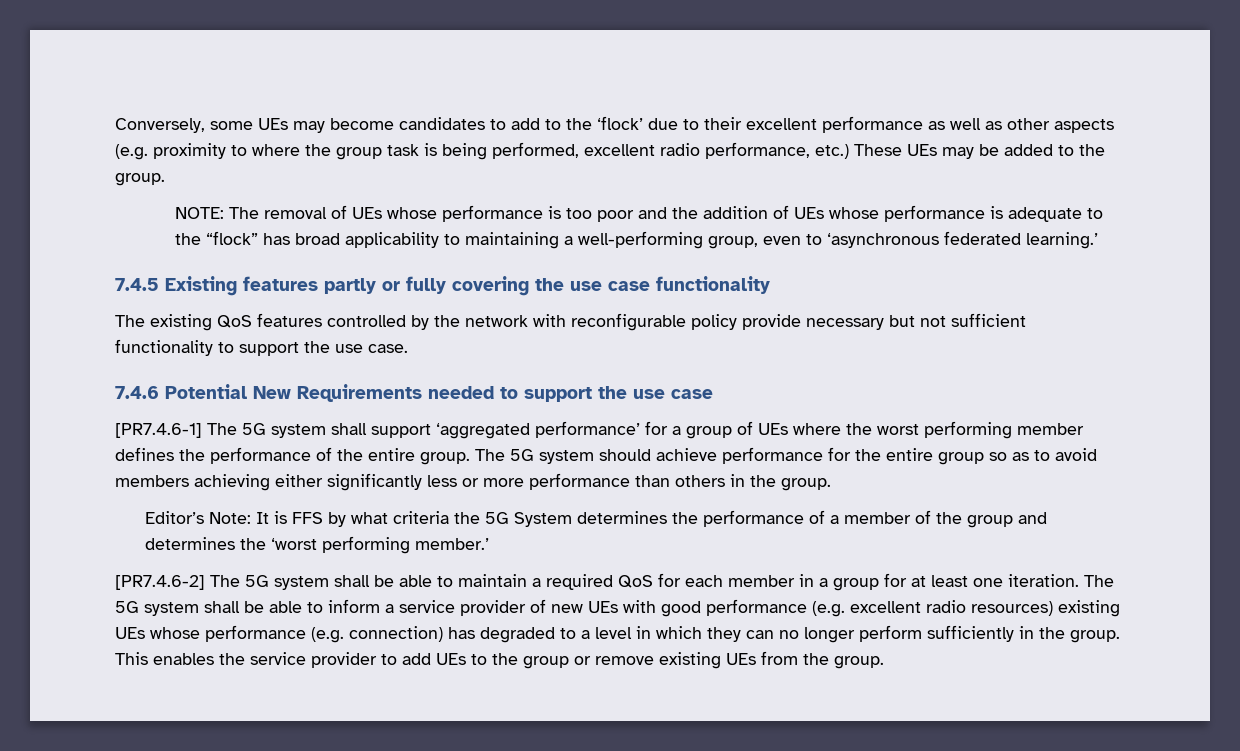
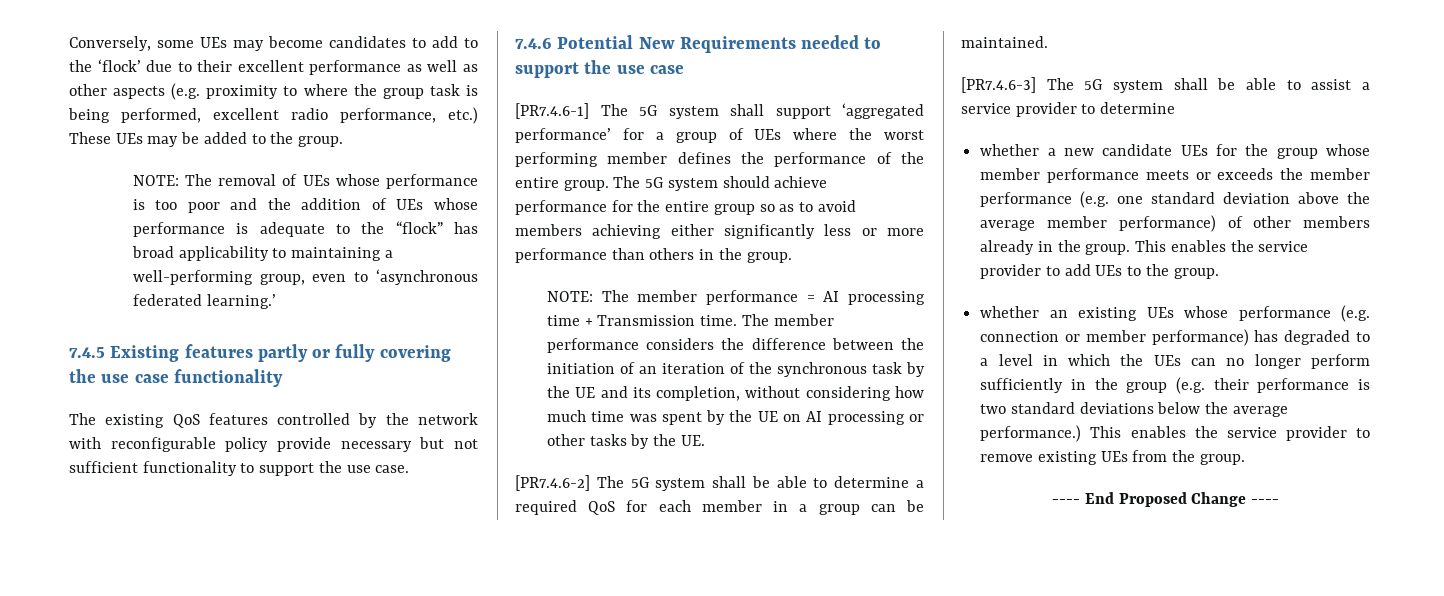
[144,510,1047,528] [144,536,489,554] Editor’s Note: It is FFS by what criteria the 5G System determines the performance of a member of the group and determines the ‘worst performing member.’ -> [546,290,925,305] [546,314,834,326] [546,338,924,353] [546,362,925,377] [546,386,924,401] [546,410,924,425] [546,434,705,449] NOTE: The member performance = AI processing time + Transmission time. The member performance considers the difference between the initiation of an iteration of the synchronous task by the UE and its completion, without considering how much time was spent by the UE on AI processing or other tasks by the UE.
[458,574,527,587] maintain -> [834,476,910,488] determine
[884,573,1114,587] [115,599,380,616] for at least one iteration. The 5G system shall be able to inform -> [870,500,924,512] [961,36,1048,48] [961,77,1352,93] can be maintained. // [PR7.4.6-3] The 5G system shall be able to assist
[530,599,1120,617] [115,625,1014,643] of new UEs with good performance (e.g. excellent radio resources) existing UEs whose performance (e.g. connection) has degraded to a level in which they can no longer perform sufficiently -> [1081,102,1176,114] [980,144,1370,159] [980,168,1370,183] [980,191,1370,208] [980,215,1370,232] [980,240,1035,255] to determine // whether a new candidate UEs for the group whose member performance meets or exceeds the member performance (e.g. one standard deviation above the average member performance) of other members already
[523,656,591,669] group or -> [1173,268,1219,279] [980,305,1370,322] [980,329,1370,346] [980,354,1370,369] [980,377,1370,394] [980,402,1288,417] [980,425,1370,442] group. // whether an existing UEs whose performance (e.g. connection or member performance) has degraded to a level in which the UEs can no longer perform sufficiently in the group (e.g. their performance is two standard deviations below the average performance.) This enables the service provider to
(884, 662) none -> [1052,492,1279,507] // ---- End Proposed Change ----

